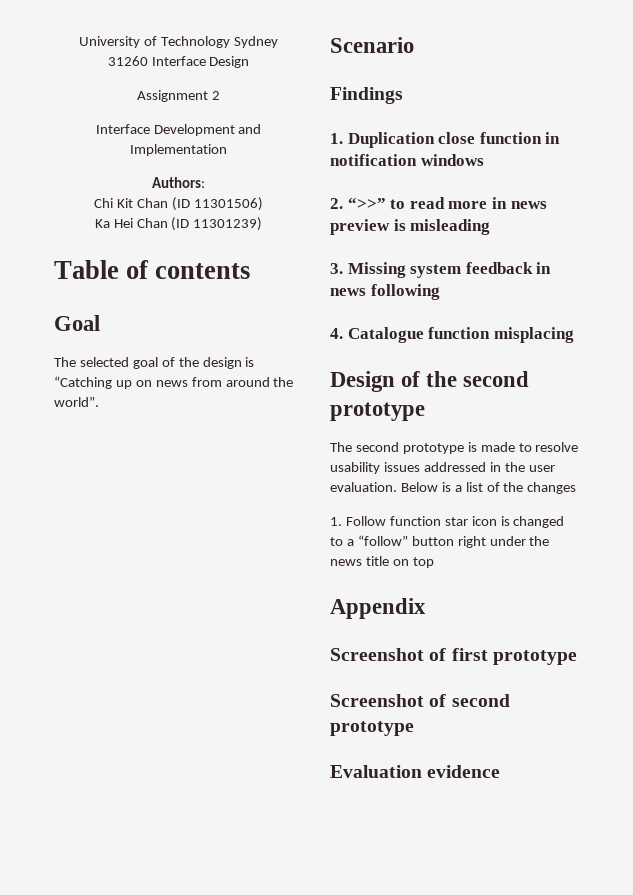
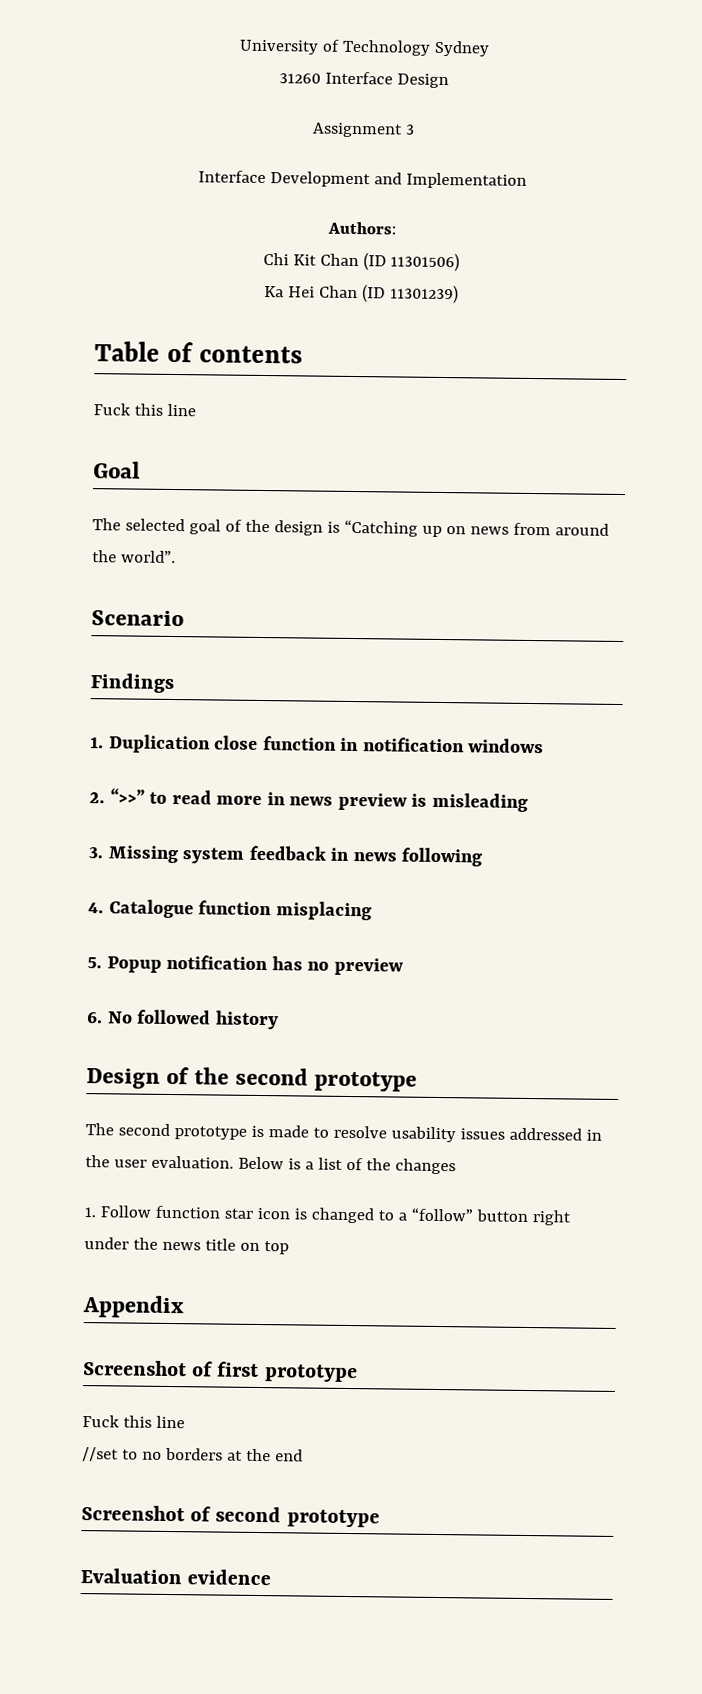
[211,91,220,100] 2 -> [404,124,415,135] 3
(251, 271) none -> [93,403,196,417] // Fuck this line
(574, 335) none -> [87,954,404,976] [87,1009,279,1030] // 5. Popup notification has no preview // 6. No followed history
(577, 657) none -> [82,1415,185,1429] [82,1447,303,1462] // Fuck this line // //set to no borders at the end

